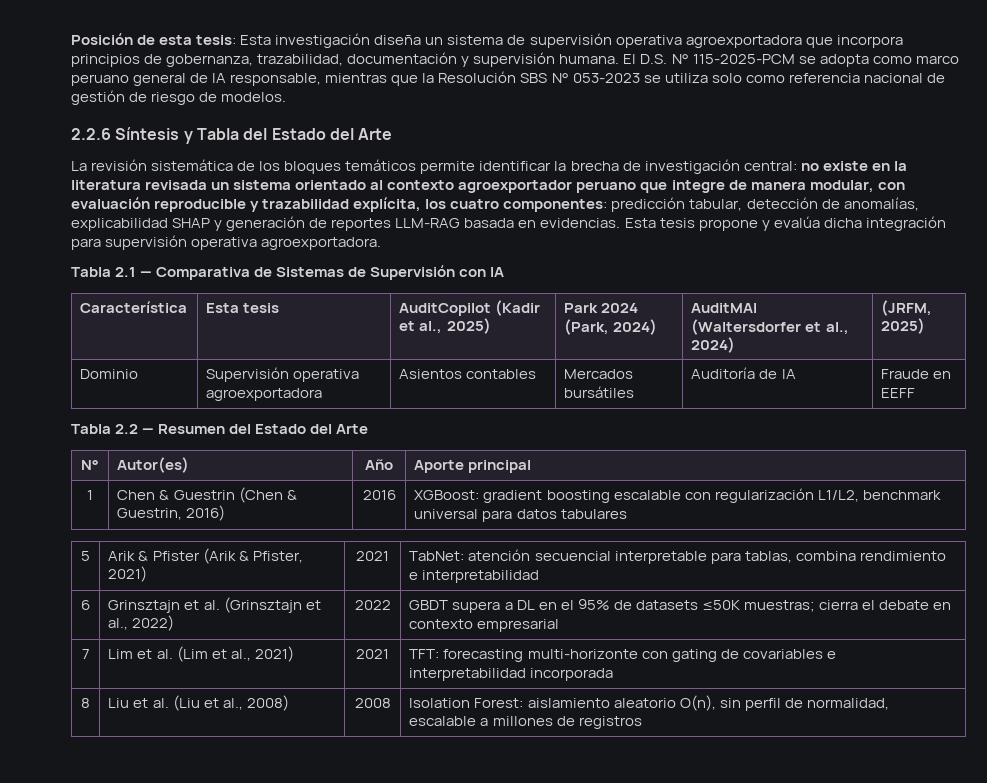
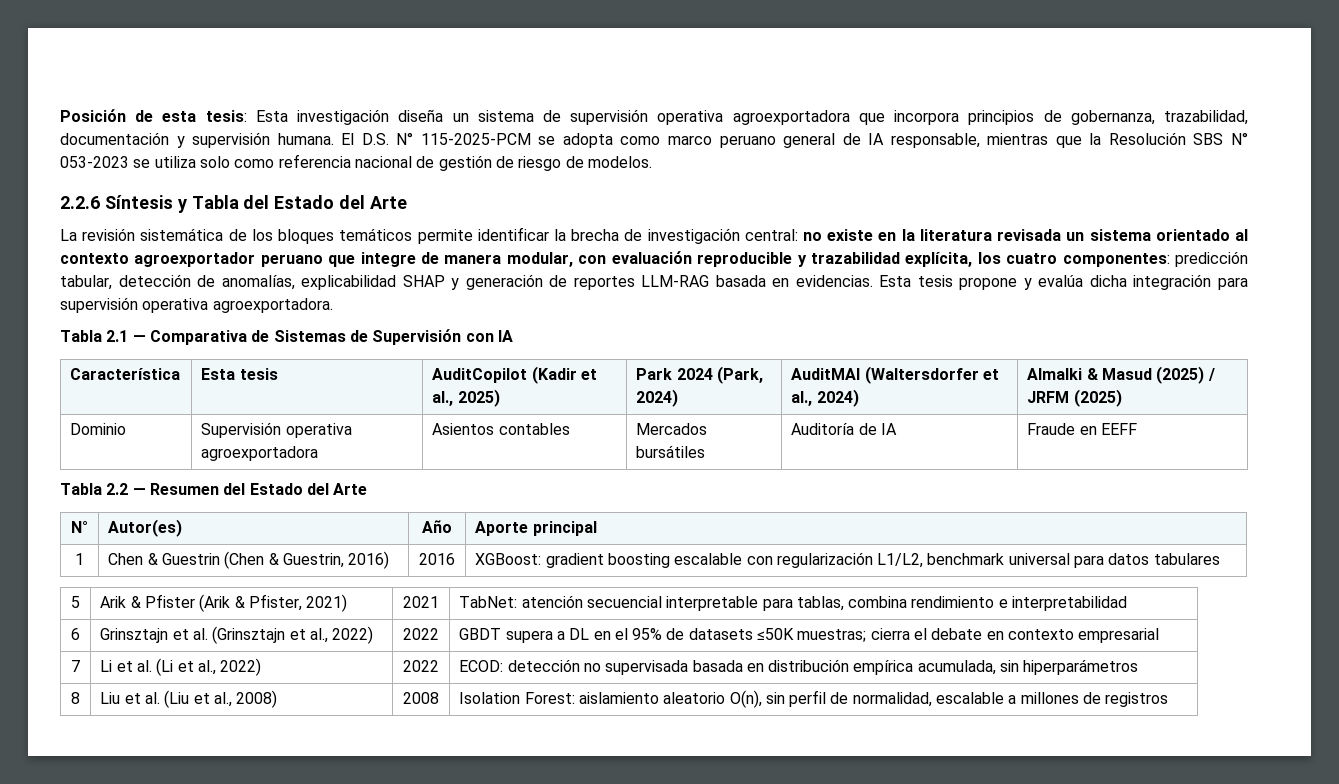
[881,300,933,316] [881,318,926,334] (JRFM, 2025) -> [1027,366,1215,384] [1027,389,1122,407] Almalki & Masud (2025) / JRFM (2025)
[108,646,294,662] [356,649,389,659] [409,649,836,662] [409,668,614,681] Lim et al. (Lim et al., 2021) | 2021 | TFT: forecasting multi-horizonte con gating de covariables e interpretabilidad incorporada -> [100,658,262,676] [403,660,439,672] [459,659,1139,675] Li et al. (Li et al., 2022) | 2022 | ECOD: detección no supervisada basada en distribución empírica acumulada, sin hiperparámetros

